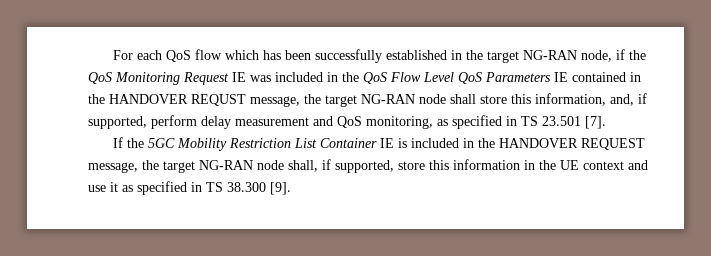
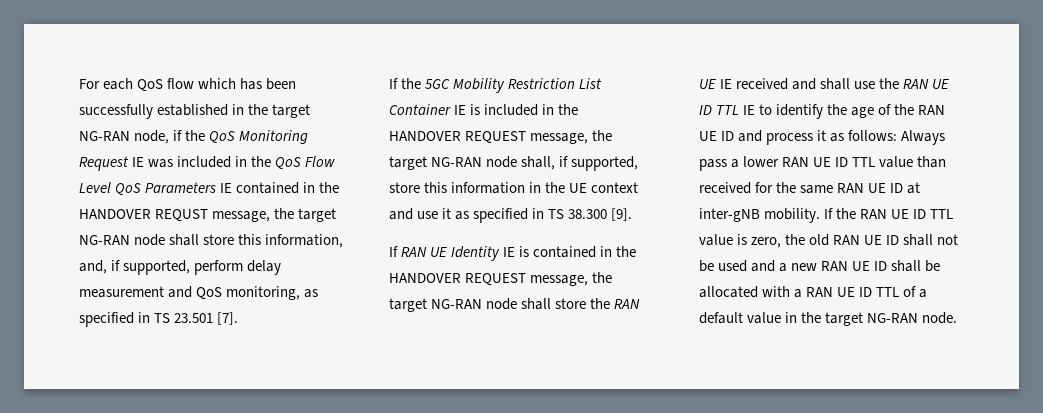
(291, 188) none -> [389,246,637,261] [389,272,613,286] [389,298,641,312] [699,78,950,90] [699,104,946,119] [699,130,946,145] [699,156,947,171] [699,182,921,194] [699,208,954,223] [699,234,959,248] [699,260,941,272] [699,286,928,298] [699,312,958,326] // If RAN UE Identity IE is contained in the HANDOVER REQUEST message, the target NG-RAN node shall store the RAN UE IE received and shall use the RAN UE ID TTL IE to identify the age of the RAN UE ID and process it as follows: Always pass a lower RAN UE ID TTL value than received for the same RAN UE ID at inter-gNB mobility. If the RAN UE ID TTL value is zero, the old RAN UE ID shall not be used and a new RAN UE ID shall be allocated with a RAN UE ID TTL of a default value in the target NG-RAN node.

